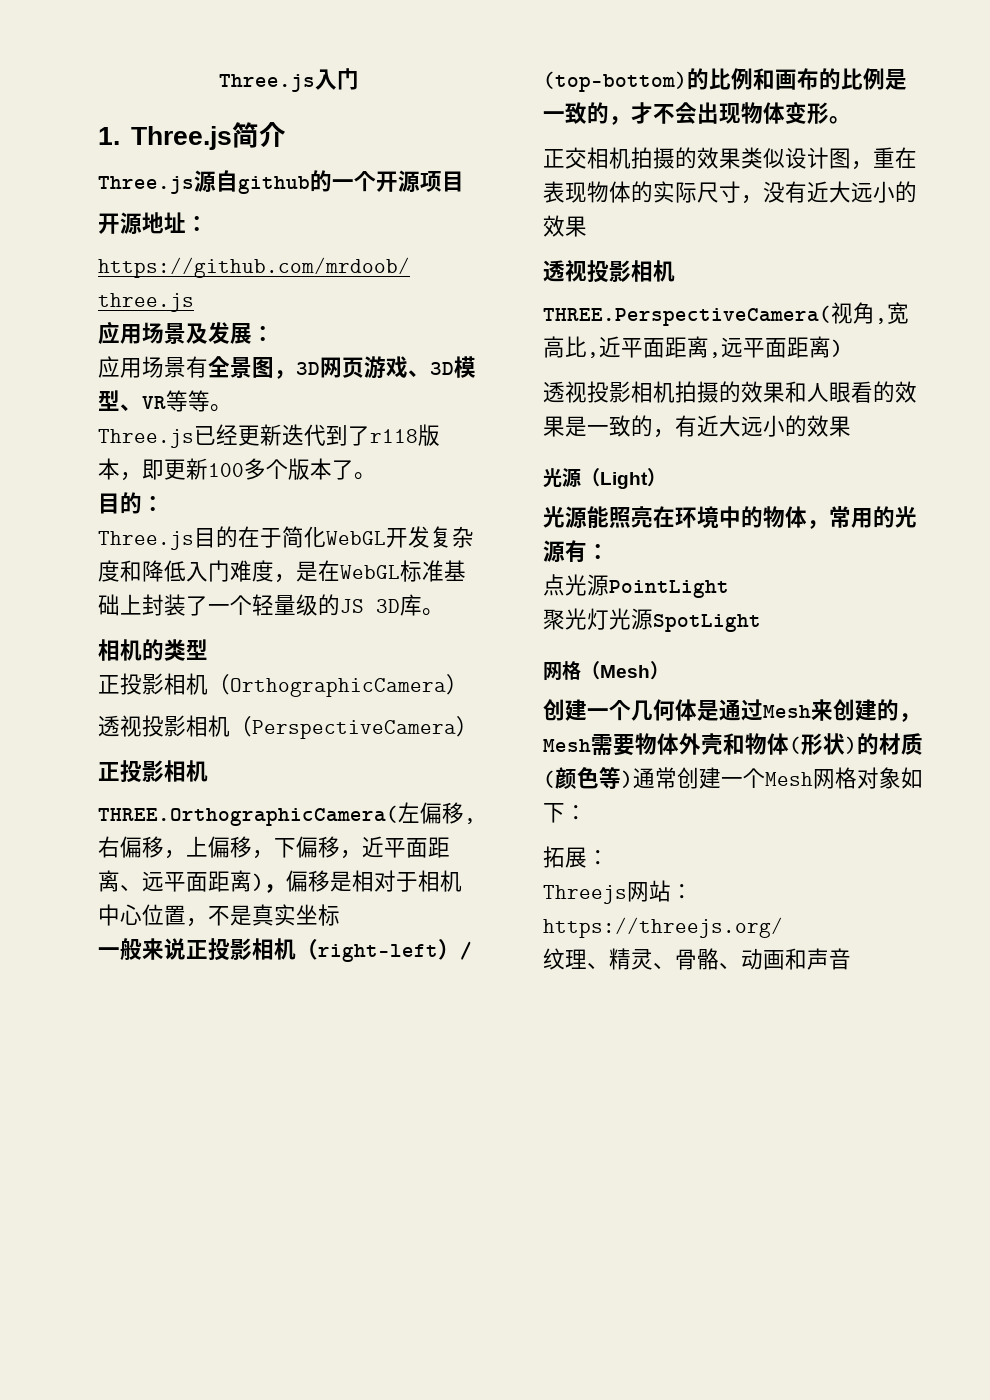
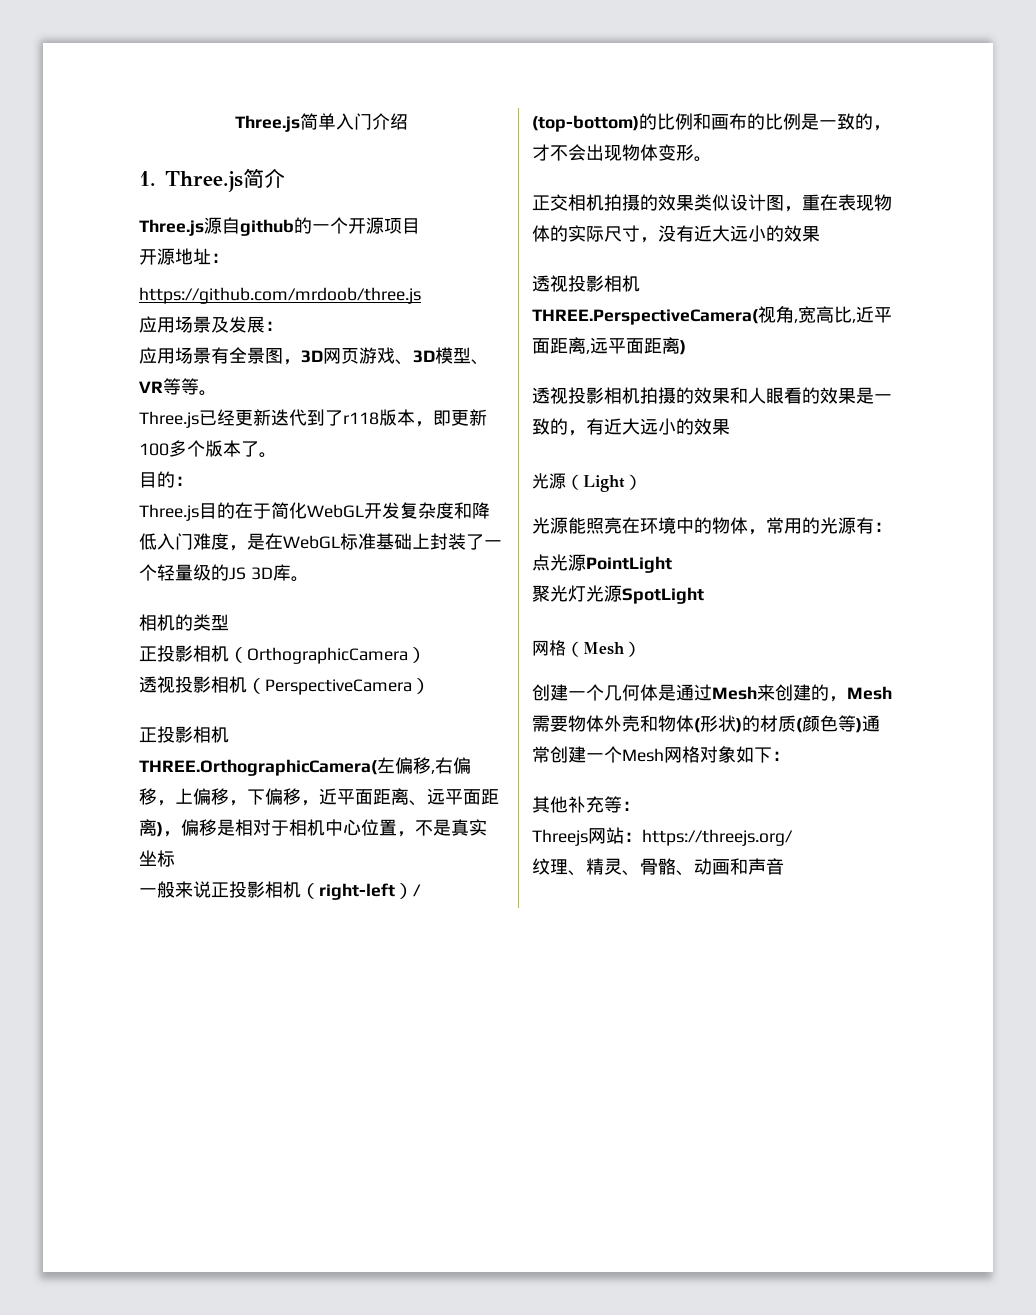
[218,68,359,92] Three.js入门 -> [235,113,408,132] Three.js简单入门介绍
[543,846,587,868] 拓展 -> [532,796,622,813] 其他补充等

